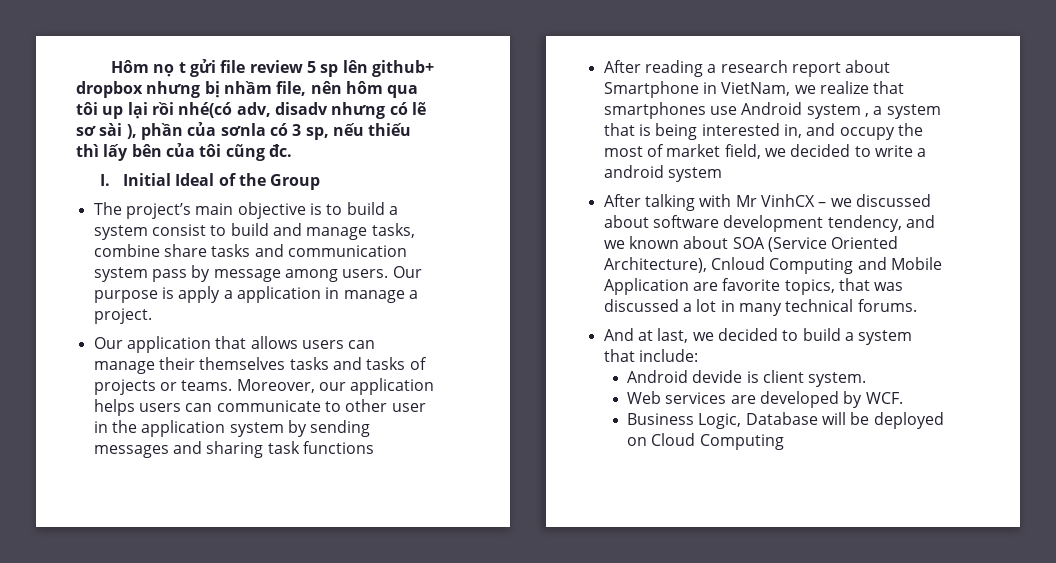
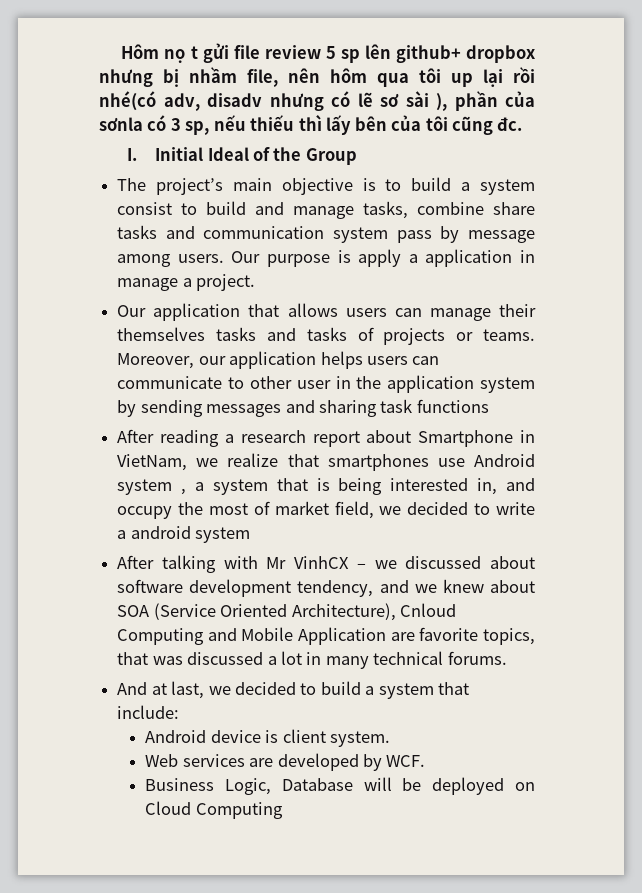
[628,236,679,249] known -> [442,579,484,593] knew
[692,370,743,383] devide -> [210,730,261,743] device

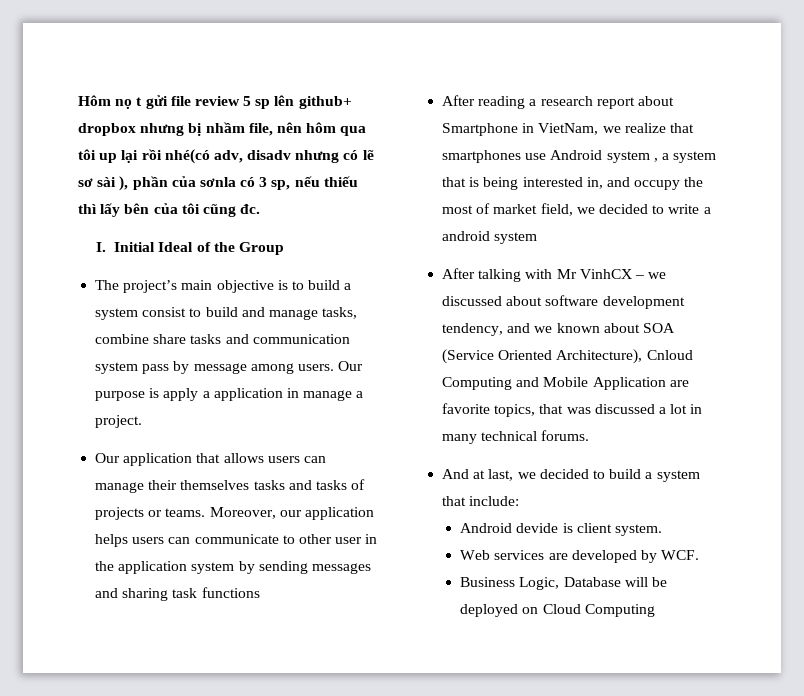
[442,579,484,593] knew -> [556,323,600,333] known
[210,730,261,743] device -> [516,523,559,533] devide

